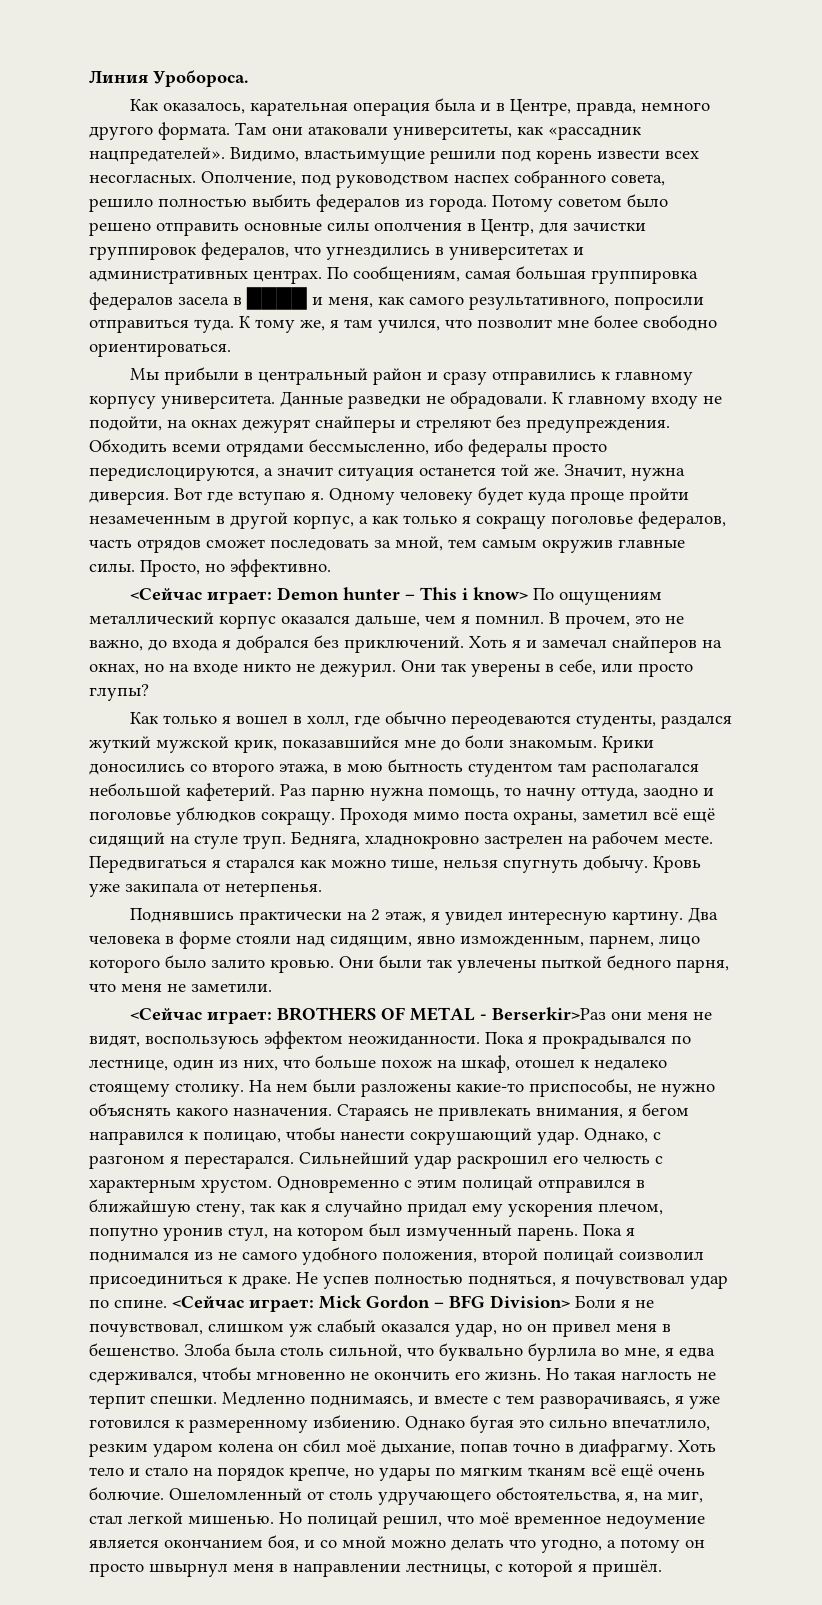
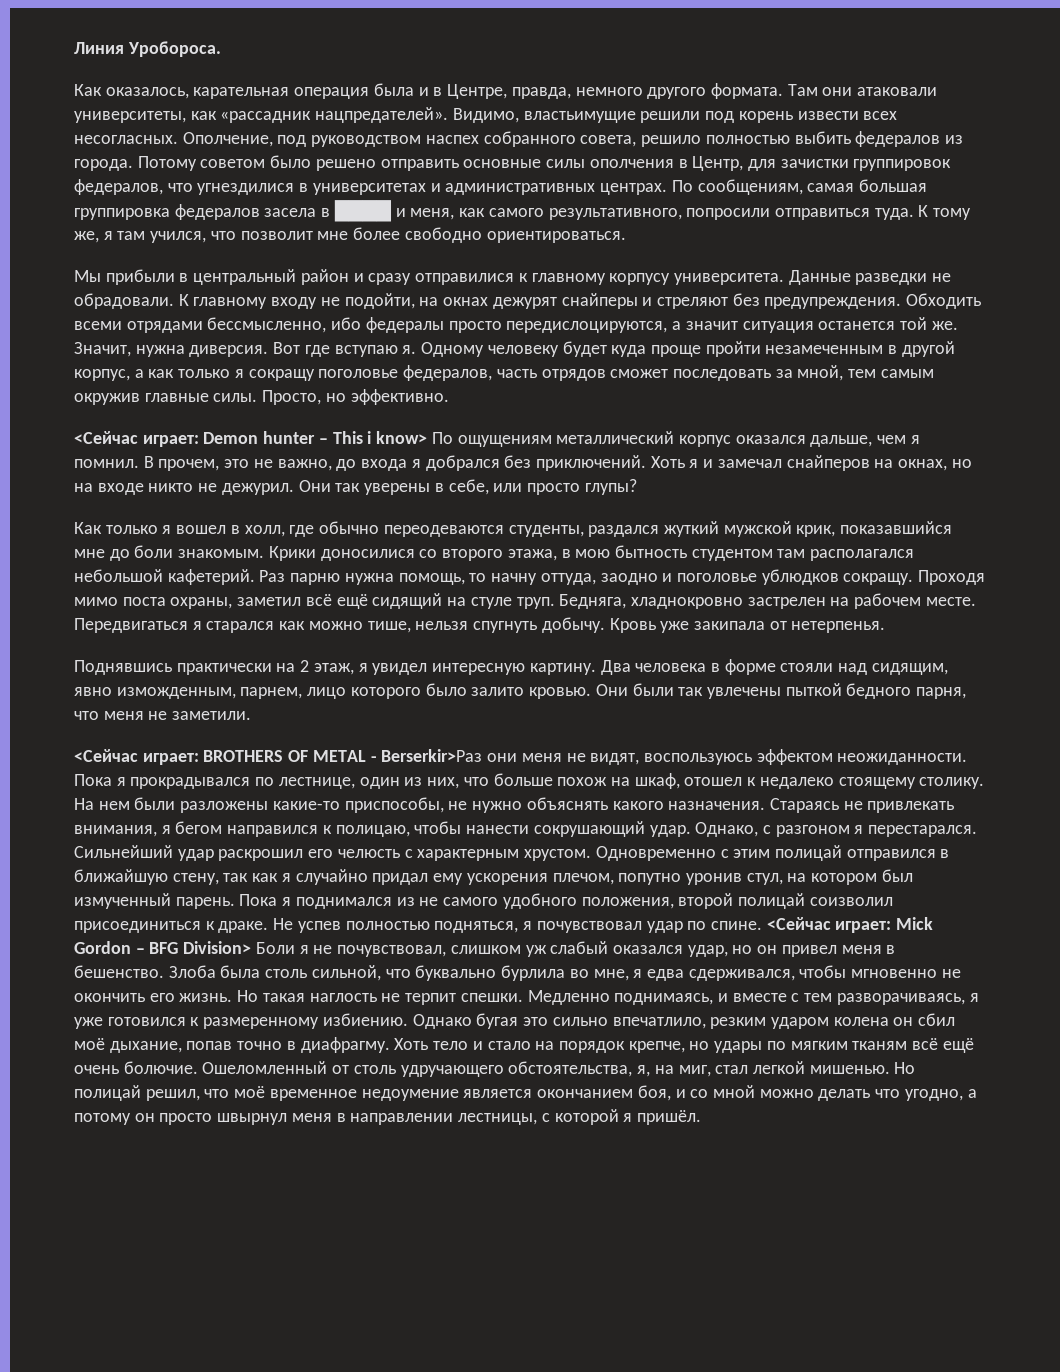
[326,246,430,260] угнездились -> [197,183,295,195] угнездилися
[491,371,596,385] отправились -> [415,273,515,285] отправилися
[89,763,185,775] доносились -> [320,549,415,561] доносилися

